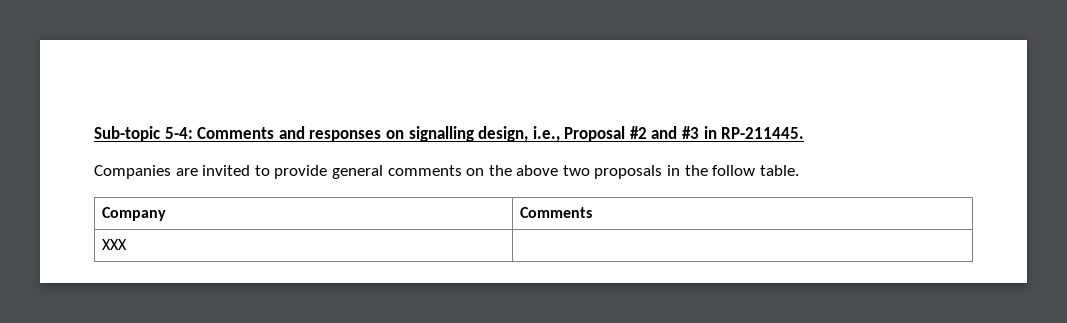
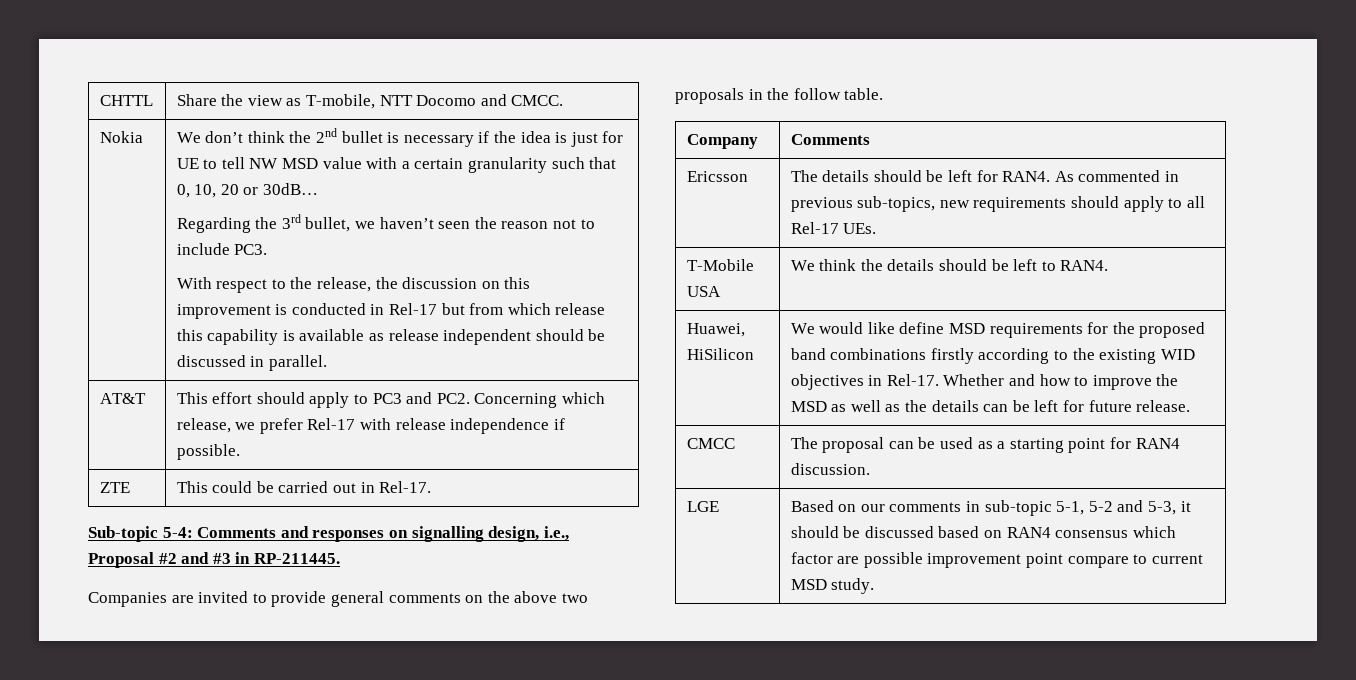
(94, 134) none -> [99,95,153,106] [176,94,564,109] [99,131,143,143] [176,128,624,147] [176,157,617,173] [176,183,319,198] [176,214,595,233] [176,243,268,255] [176,277,531,293] [176,303,606,319] [176,329,606,345] [176,355,327,371] [99,393,146,404] [176,392,606,408] [176,418,565,434] [176,444,240,460] [99,482,130,493] [176,481,432,493] CHTTL | Share the view as T-mobile, NTT Docomo and CMCC. // Nokia | We don’t think the 2nd bullet is necessary if the idea is just for UE to tell NW MSD value with a certain granularity such that 0, 10, 20 or 30dB… // Regarding the 3rd bullet, we haven’t seen the reason not to include PC3. // With respect to the release, the discussion on this improvement is conducted in Rel-17 but from which release this capability is available as release independent should be discussed in parallel. // AT&T | This effort should apply to PC3 and PC2. Concerning which release, we prefer Rel-17 with release independence if possible. // ZTE | This could be carried out in Rel-17. //
[102,239,128,250] XXX | -> [686,171,748,182] [790,170,1180,182] [790,196,1205,212] [790,222,877,234] [686,259,754,271] [686,286,721,297] [790,259,1109,271] [686,323,745,337] [686,348,754,360] [790,322,1206,338] [790,348,1195,364] [790,374,1179,390] [790,400,1191,412] [686,438,735,449] [790,437,1180,453] [790,463,870,475] [686,501,719,512] [790,500,1191,516] [790,526,1176,538] [790,552,1203,568] [790,578,875,594] Ericsson | The details should be left for RAN4. As commented in previous sub-topics, new requirements should apply to all Rel-17 UEs. // T-Mobile USA | We think the details should be left to RAN4. // Huawei, HiSilicon | We would like define MSD requirements for the proposed band combinations firstly according to the existing WID objectives in Rel-17. Whether and how to improve the MSD as well as the details can be left for future release. // CMCC | The proposal can be used as a starting point for RAN4 discussion. // LGE | Based on our comments in sub-topic 5-1, 5-2 and 5-3, it should be discussed based on RAN4 consensus which factor are possible improvement point compare to current MSD study.

